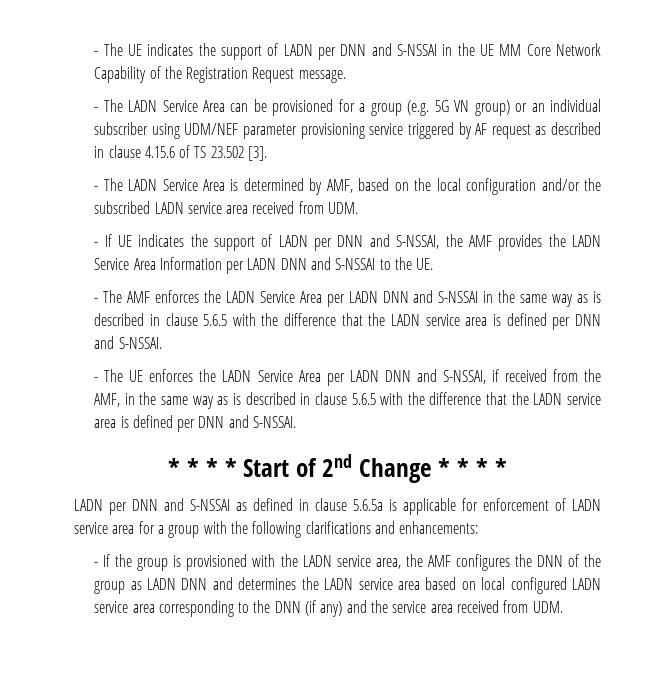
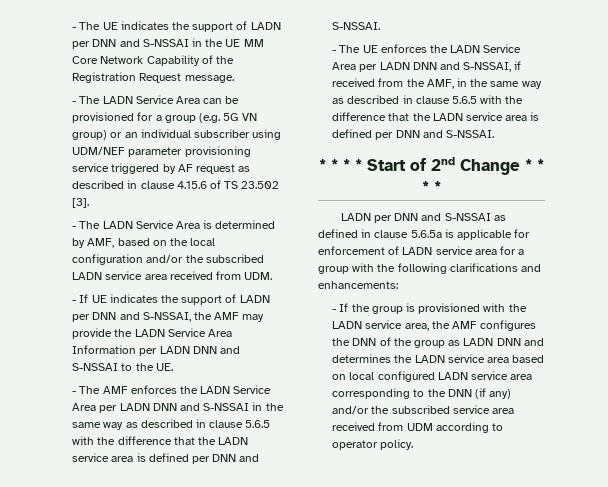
[498,234,543,251] provides -> [242,314,265,322] [72,328,113,339] may provide
[593,291,602,303] is -> (138, 425) none
[232,393,241,405] is -> (345, 101) none
[346,600,563,613] and the service area received from UDM. -> [332,405,514,414] [332,422,503,433] [332,439,414,450] and/or the subscribed service area received from UDM according to operator policy.

